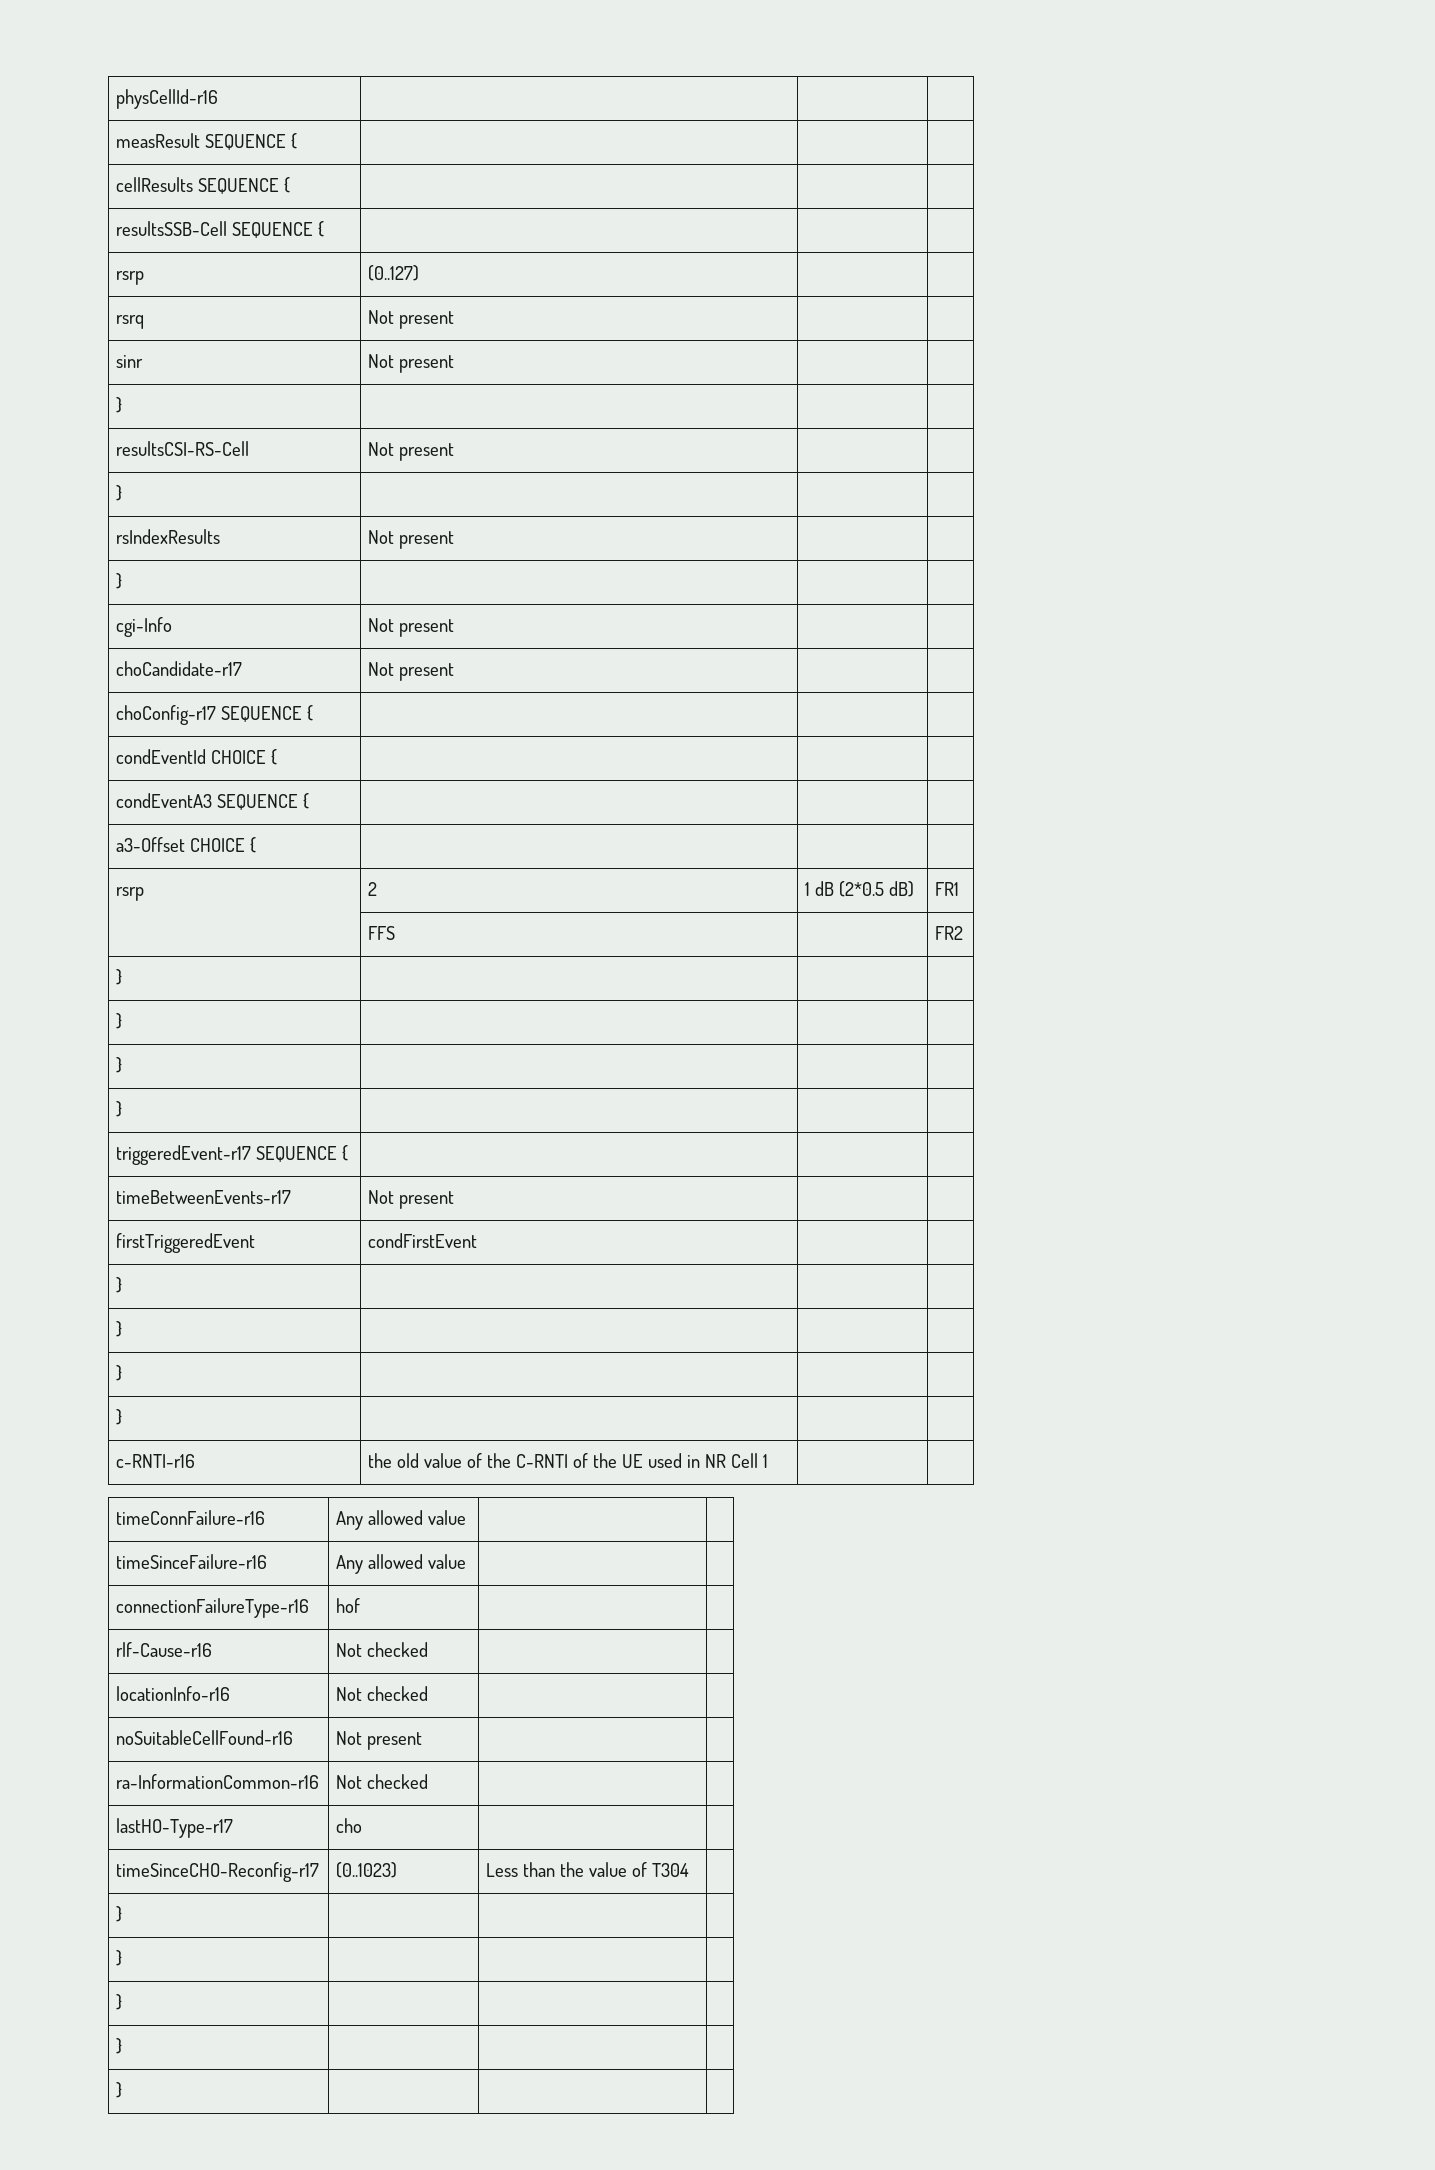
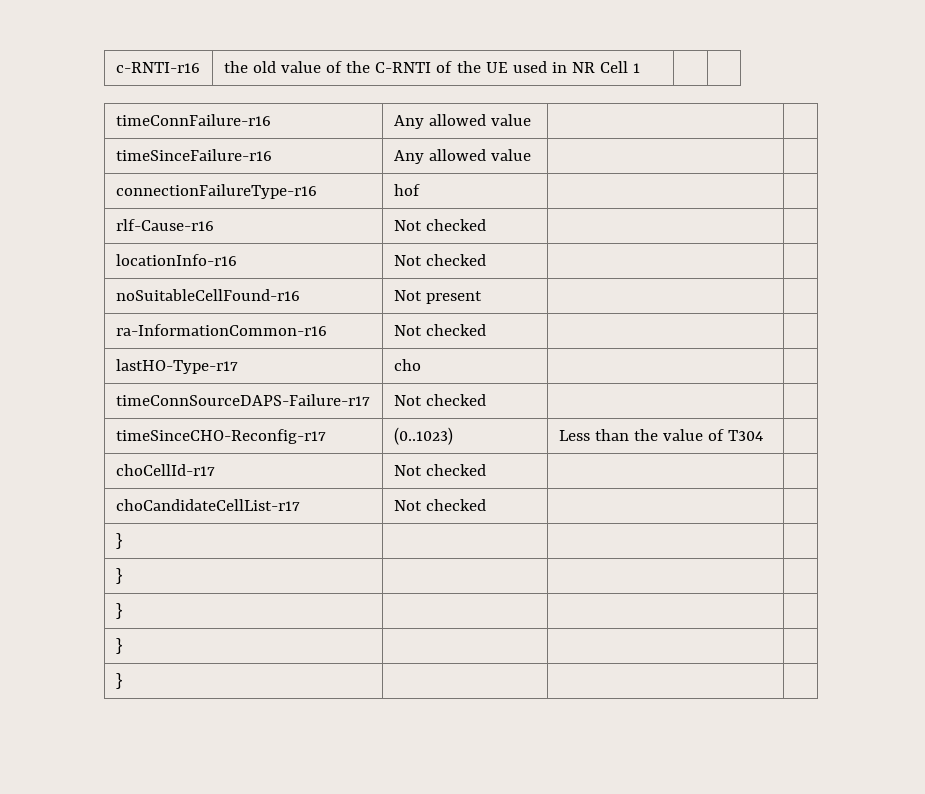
[116,89,219,109] [116,133,298,150] [116,177,291,194] [116,221,325,238] [116,271,145,285] [368,265,420,281] [116,315,145,329] [368,310,455,329] [116,355,144,368] [368,354,455,373] [116,397,123,413] [116,441,250,456] [368,442,455,461] [116,485,123,501] [116,529,221,544] [368,530,455,549] [116,573,123,589] [116,617,173,637] [368,618,455,637] [116,661,243,676] [368,662,455,681] [116,705,314,725] [116,749,278,765] [116,793,310,810] [116,837,257,853] [116,887,145,901] [368,882,378,896] [805,881,915,897] [935,882,960,896] [368,926,396,940] [935,926,964,940] [116,969,123,985] [116,1013,123,1029] [116,1057,123,1073] [116,1101,123,1117] [116,1145,349,1165] [116,1190,292,1204] [368,1190,455,1209] [116,1233,256,1253] [368,1233,478,1248] [116,1277,123,1293] [116,1321,123,1337] [116,1365,123,1381] [116,1409,123,1425] physCellId-r16 | | | // measResult SEQUENCE { | | | // cellResults SEQUENCE { | | | // resultsSSB-Cell SEQUENCE { | | | // rsrp | (0..127) | | // rsrq | Not present | | // sinr | Not present | | // } | | | // resultsCSI-RS-Cell | Not present | | // } | | | // rsIndexResults | Not present | | // } | | | // cgi-Info | Not present | | // choCandidate-r17 | Not present | | // choConfig-r17 SEQUENCE { | | | // condEventId CHOICE { | | | // condEventA3 SEQUENCE { | | | // a3-Offset CHOICE { | | | // rsrp | 2 | 1 dB (2*0.5 dB) | FR1 // | FFS | | FR2 // } | | | // } | | | // } | | | // } | | | // triggeredEvent-r17 SEQUENCE { | | | // timeBetweenEvents-r17 | Not present | | // firstTriggeredEvent | condFirstEvent | | // } | | | // } | | | // } | | | // } | | | // -> (115, 67) none
(363, 1825) none -> [115,394,370,406] [393,394,486,406] // timeConnSourceDAPS-Failure-r17 | Not checked | |
(690, 1870) none -> [115,464,215,476] [393,464,486,476] [115,499,300,511] [393,499,486,511] // choCellId-r17 | Not checked | | // choCandidateCellList-r17 | Not checked | |

